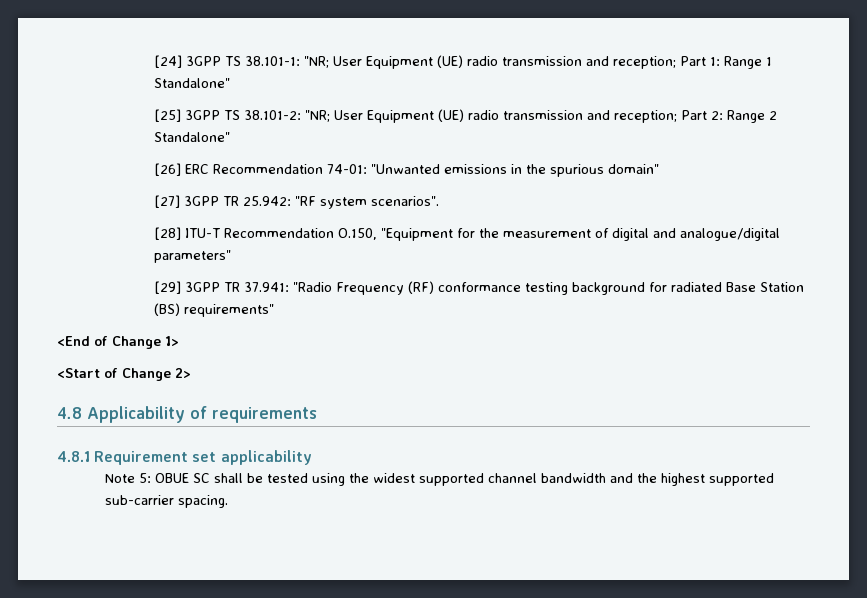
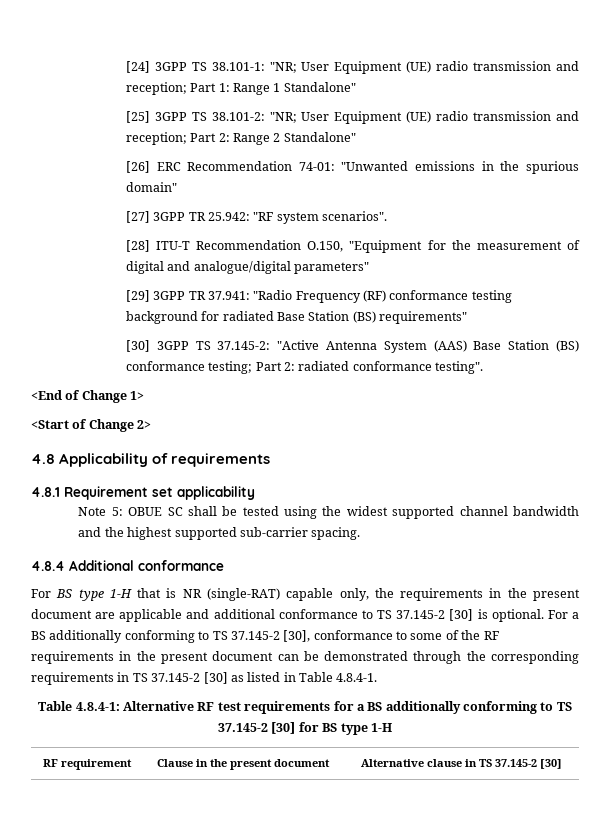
(274, 310) none -> [125,340,579,353] [125,361,484,374] // [30] 3GPP TS 37.145-2: "Active Antenna System (AAS) Base Station (BS) conformance testing; Part 2: radiated conformance testing".
(229, 501) none -> [31,560,224,571] [31,588,580,601] [31,609,579,622] [31,630,499,643] [31,651,579,664] [31,672,378,685] [38,701,572,714] [218,722,392,735] [42,759,132,770] [156,759,330,770] [360,759,562,769] // 4.8.4 Additional conformance // For BS type 1-H that is NR (single-RAT) capable only, the requirements in the present document are applicable and additional conformance to TS 37.145-2 [30] is optional. For a BS additionally conforming to TS 37.145-2 [30], conformance to some of the RF requirements in the present document can be demonstrated through the corresponding requirements in TS 37.145-2 [30] as listed in Table 4.8.4-1. // Table 4.8.4-1: Alternative RF test requirements for a BS additionally conforming to TS 37.145-2 [30] for BS type 1-H // RF requirement | Clause in the present document | Alternative clause in TS 37.145-2 [30]

